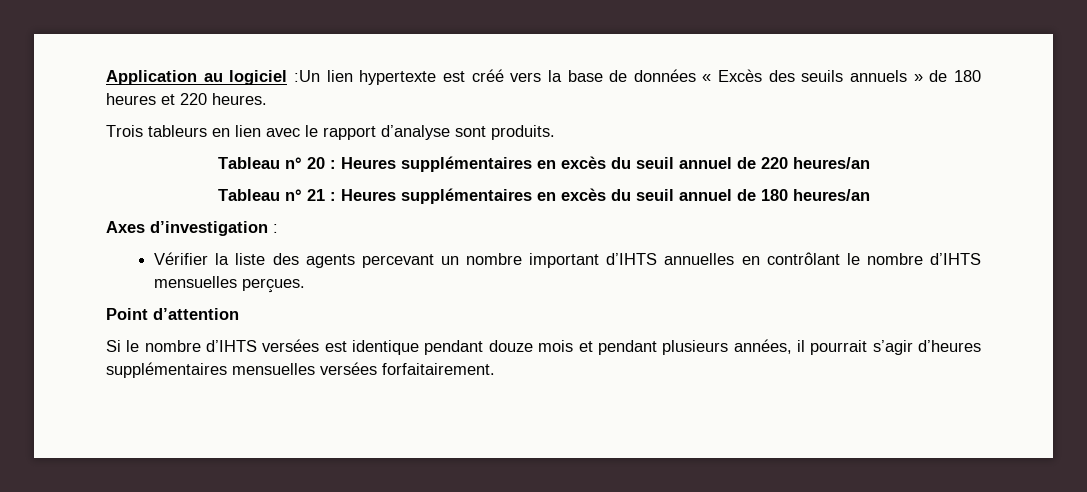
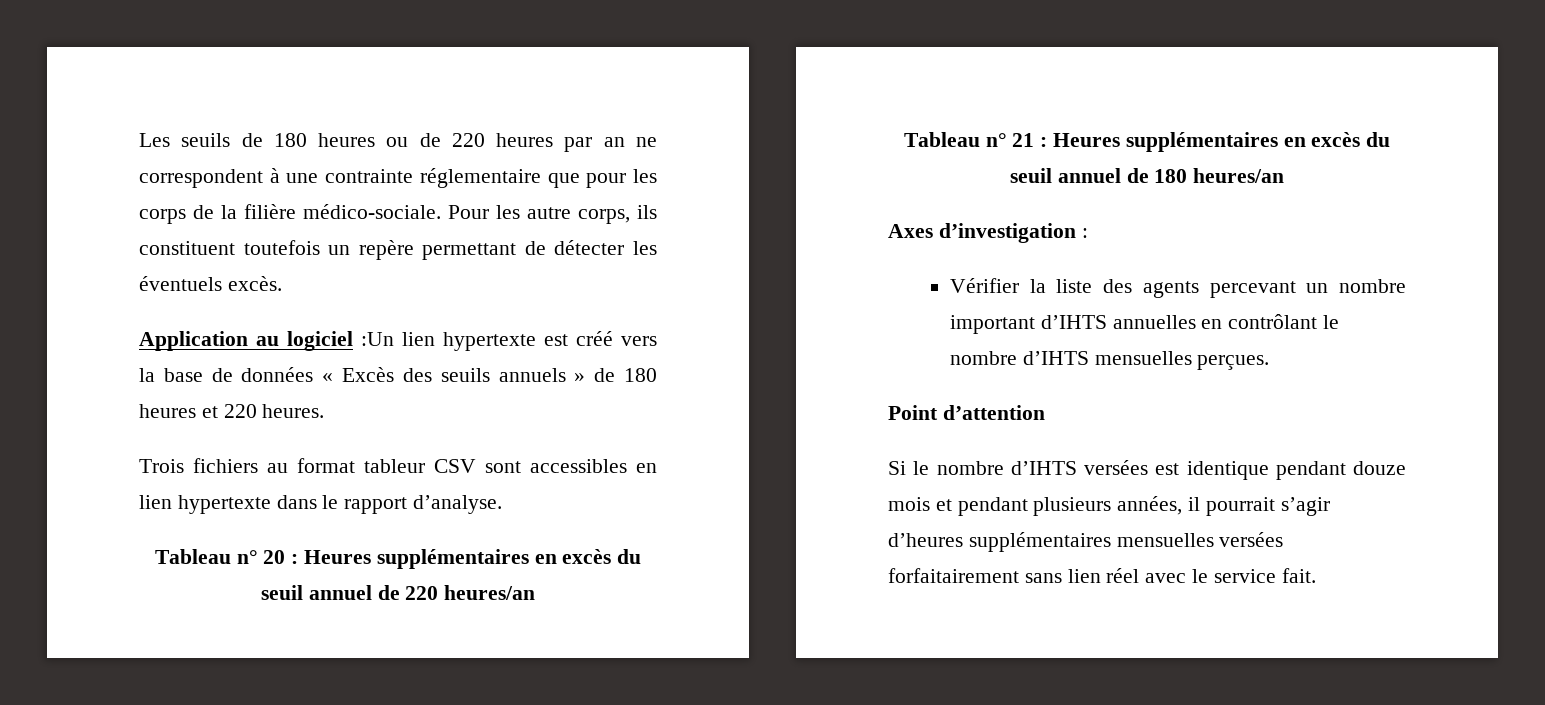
(106, 77) none -> [139,133,657,152] [139,168,657,188] [139,204,657,224] [139,240,657,260] [139,276,282,291] Les seuils de 180 heures ou de 220 heures par an ne correspondent à une contrainte réglementaire que pour les corps de la filière médico-sociale. Pour les autre corps, ils constituent toutefois un repère permettant de détecter les éventuels excès. //
[148,125,555,140] tableurs en lien avec le rapport d’analyse sont produits. -> [193,458,657,473] [139,495,503,514] fichiers au format tableur CSV sont accessibles en lien hypertexte dans le rapport d’analyse.
[382,363,495,375] forfaitairement. -> [888,568,1316,583] forfaitairement sans lien réel avec le service fait.

